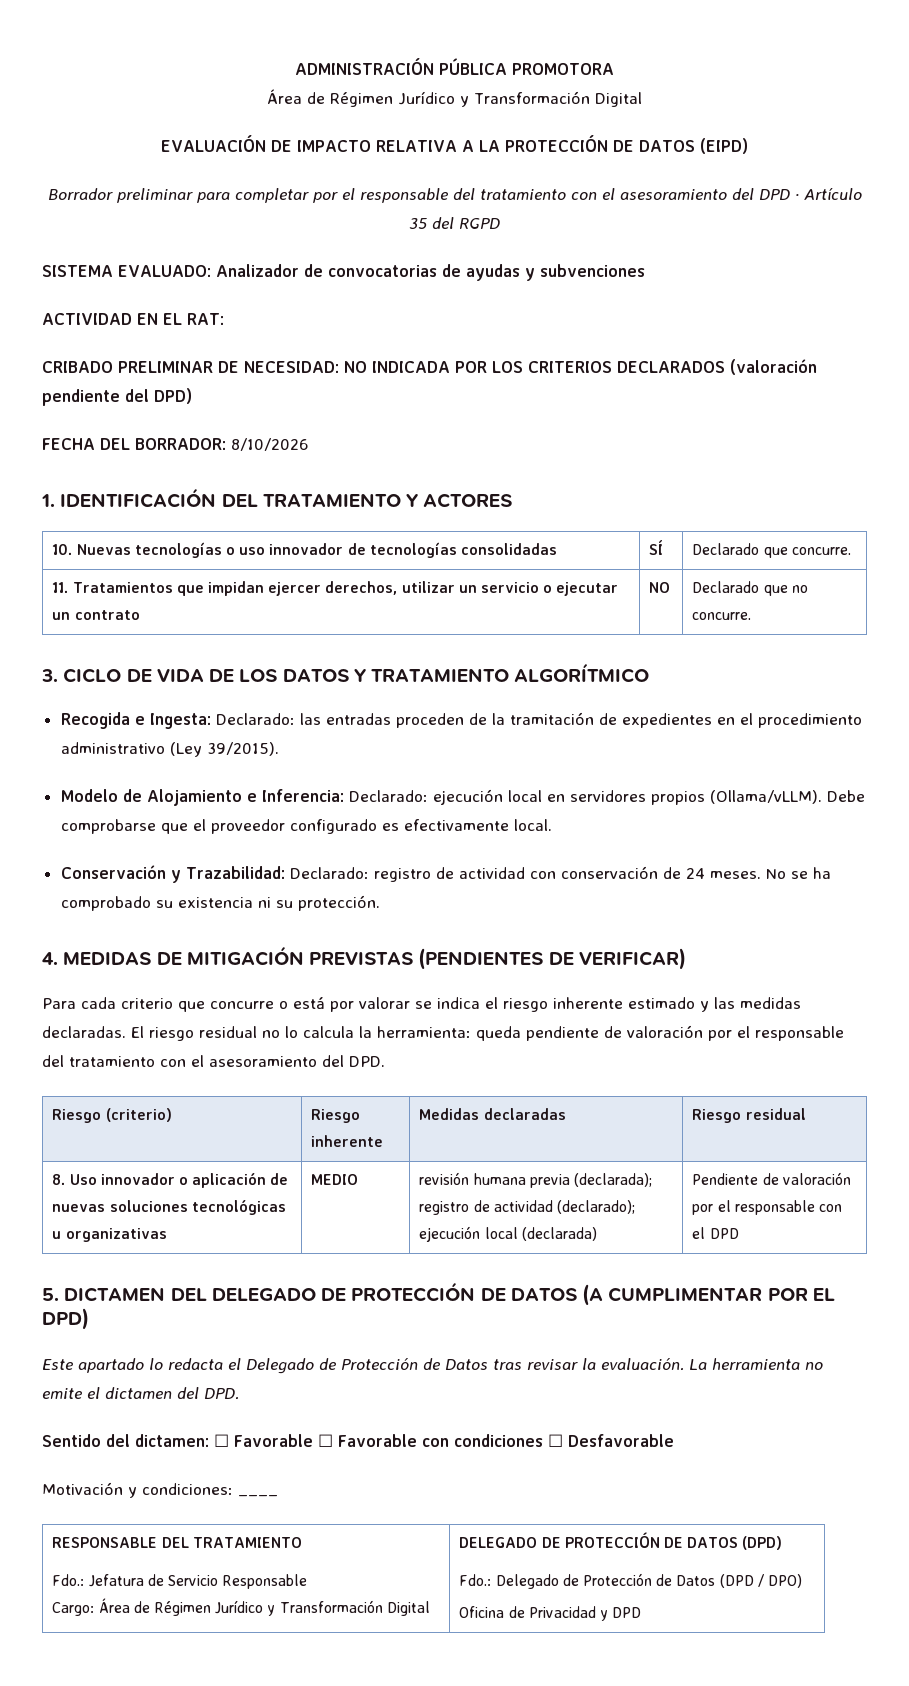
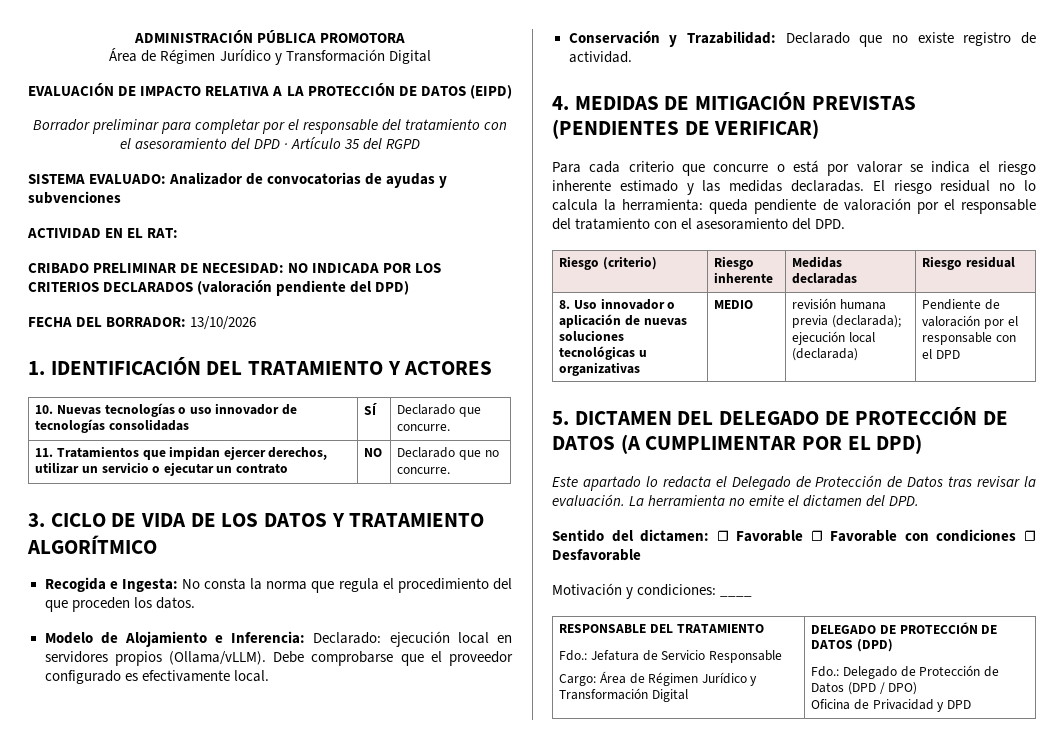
[231,438,308,451] 8/10/2026 -> [190,316,257,330] 13/10/2026
[215,712,862,728] [60,742,279,757] Declarado: las entradas proceden de la tramitación de expedientes en el procedimiento administrativo (Ley 39/2015). -> [181,578,512,593] [44,597,195,612] No consta la norma que regula el procedimiento del que proceden los datos.
[289,866,831,882] [60,895,380,911] Declarado: registro de actividad con conservación de 24 meses. No se ha comprobado su existencia ni su protección. -> [785,32,1036,47] [568,51,632,63] Declarado que no existe registro de actividad.
[419,1200,636,1215] registro de actividad (declarado); -> (901, 321) none

